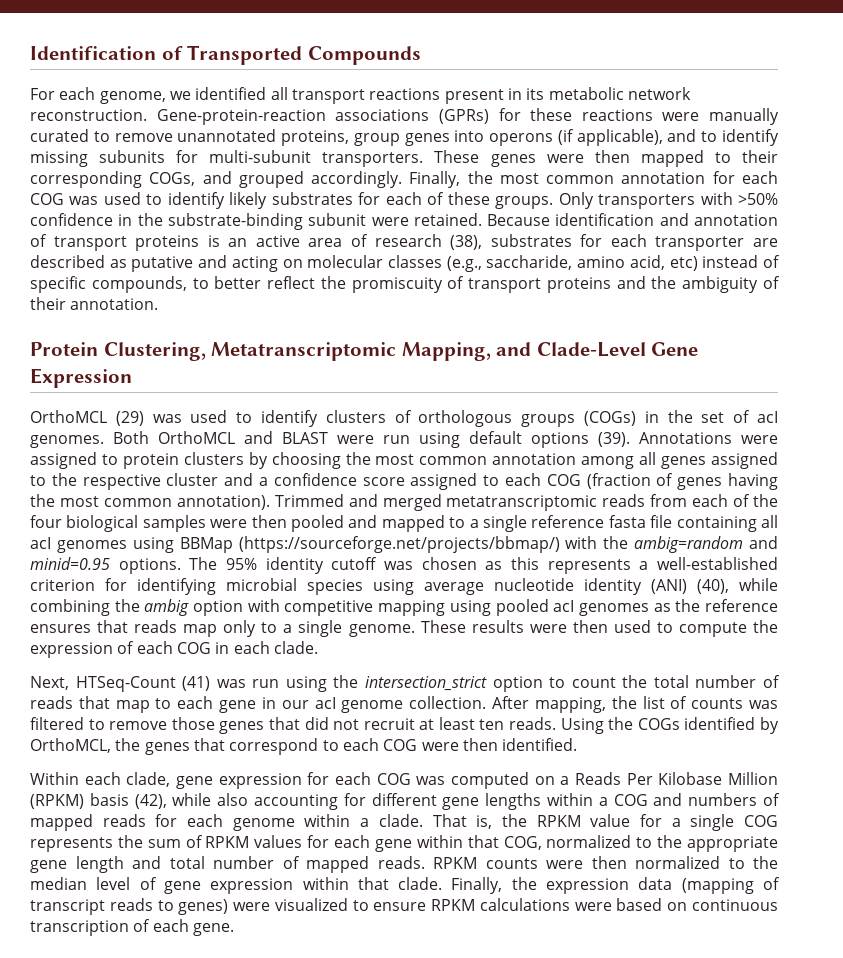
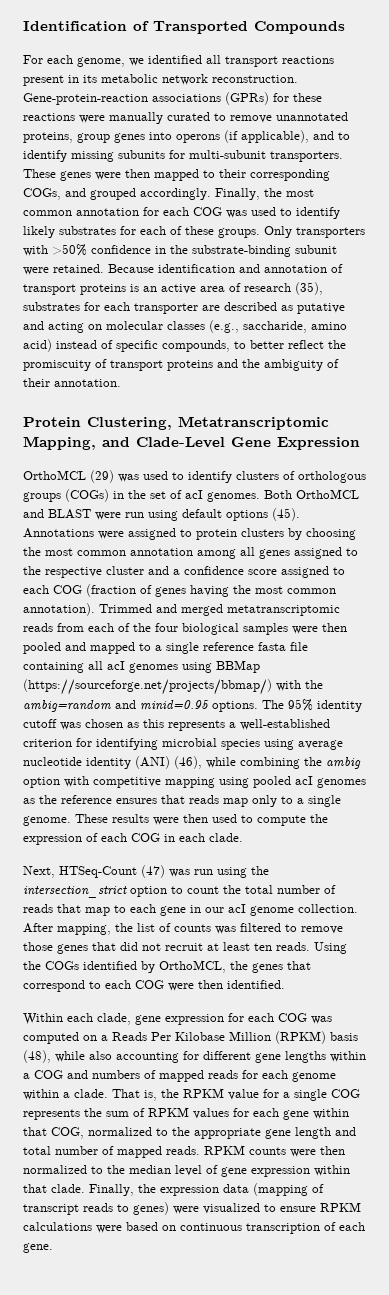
[450,235,483,250] (38), -> [295,282,323,295] (35),
[629,255,698,271] acid, etc) -> [23,339,52,352] acid)
[598,432,630,447] (39). -> [272,508,300,521] (45).
[697,579,729,594] (40), -> [174,756,202,769] (46),
[182,676,211,691] (41) -> [141,865,165,878] (47)
[134,794,167,809] (42), -> [23,1050,51,1063] (48),

